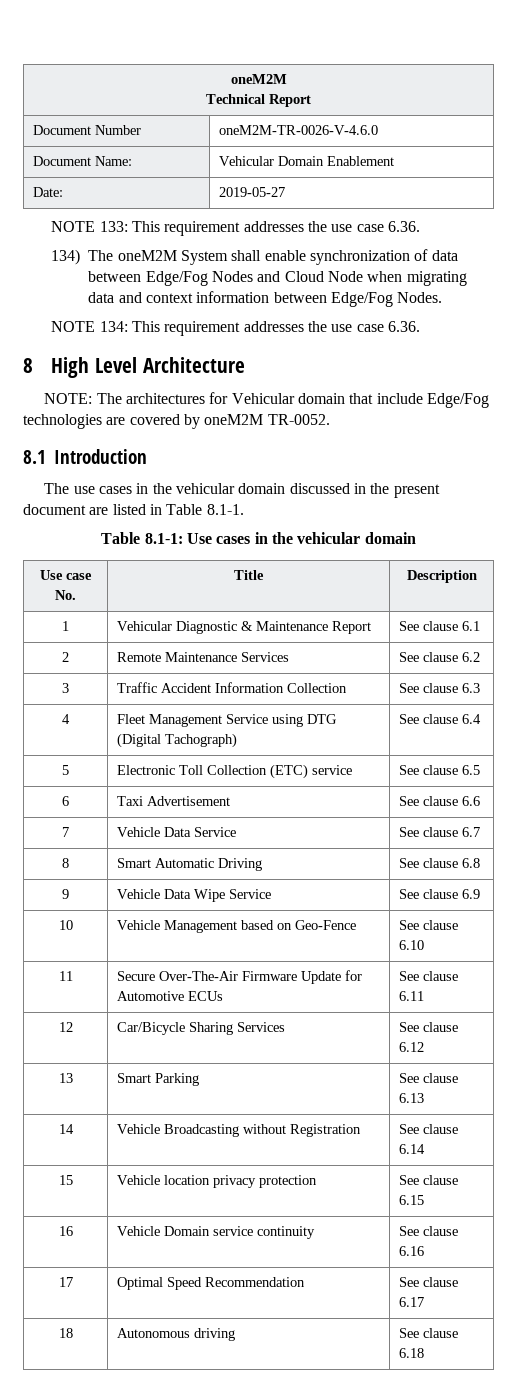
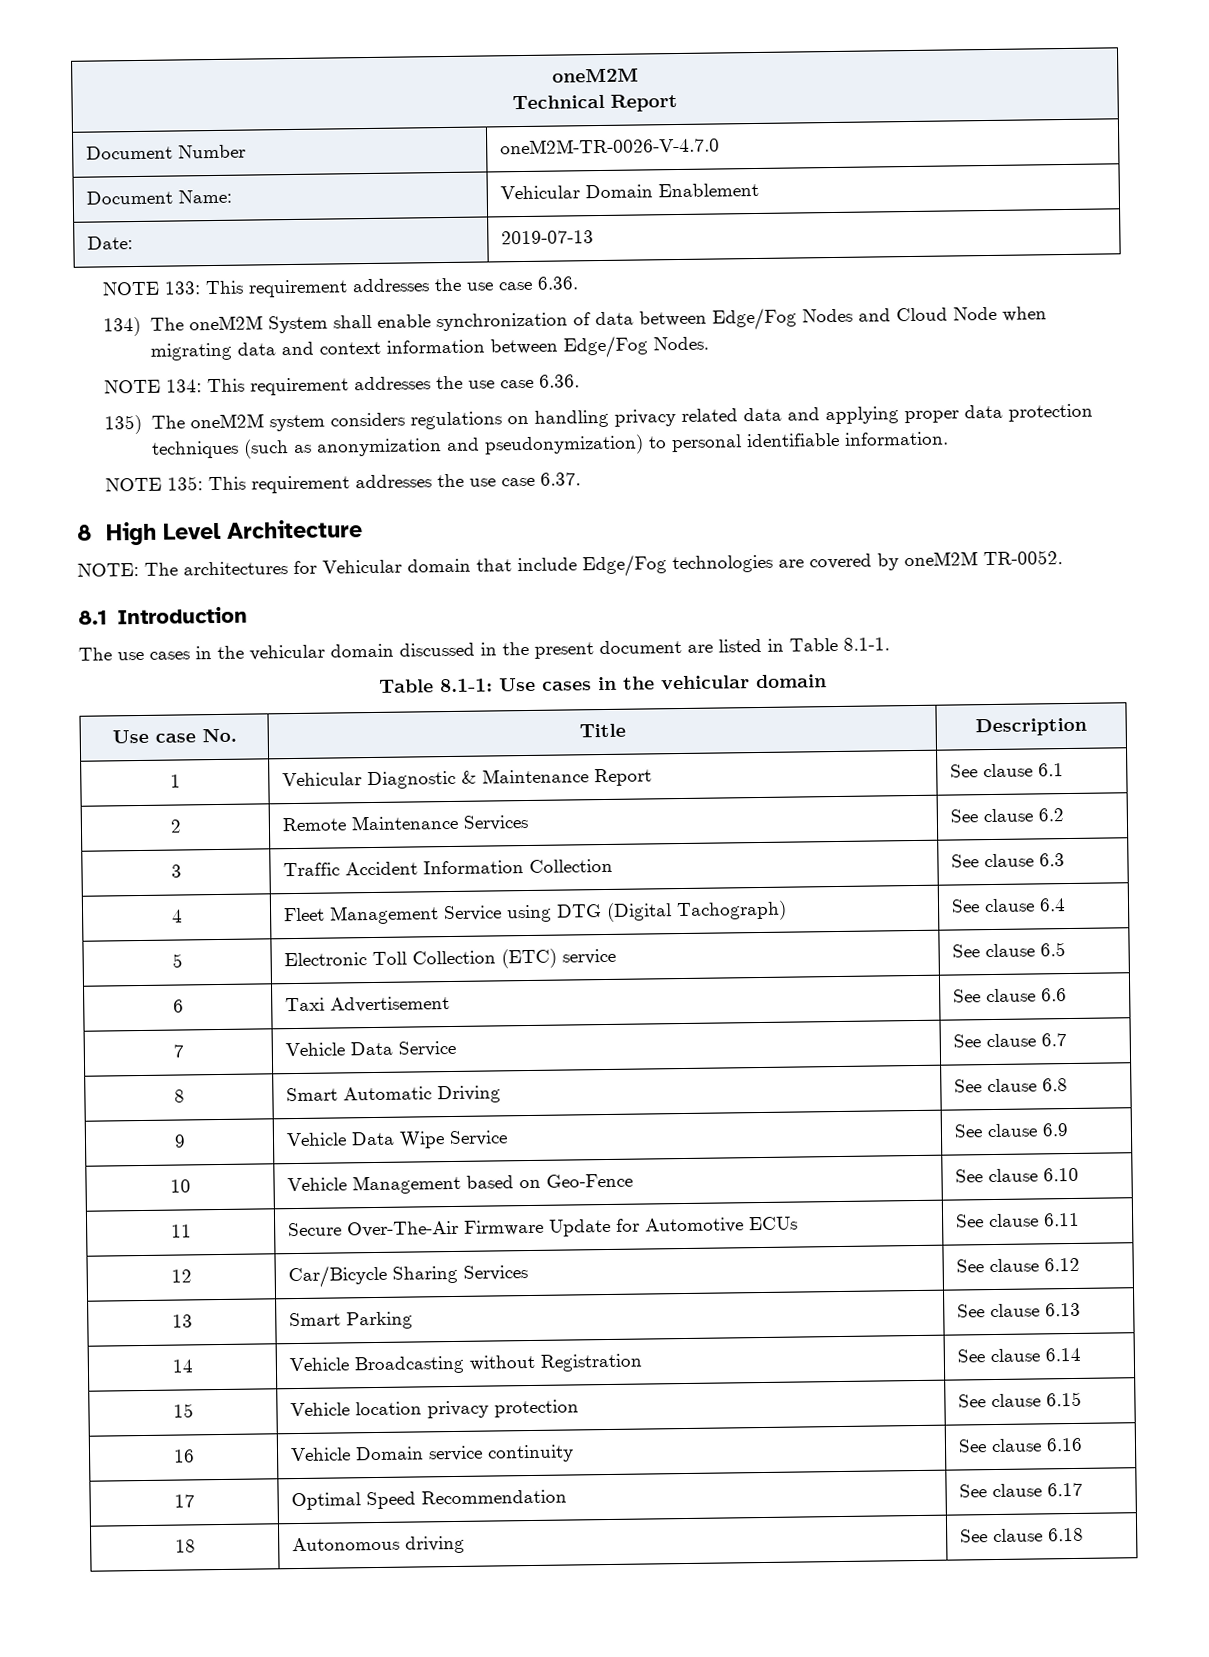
[218,125,378,135] oneM2M-TR-0026-V-4.6.0 -> [500,137,721,155] oneM2M-TR-0026-V-4.7.0
[218,187,285,197] 2019-05-27 -> [501,230,595,245] 2019-07-13
(420, 326) none -> [104,403,1093,435] [150,431,949,459] [105,472,582,494] // 135) The oneM2M system considers regulations on handling privacy related data and applying proper data protection techniques (such as anonymization and pseudonymization) to personal identifiable information. // NOTE 135: This requirement addresses the use case 6.37.

